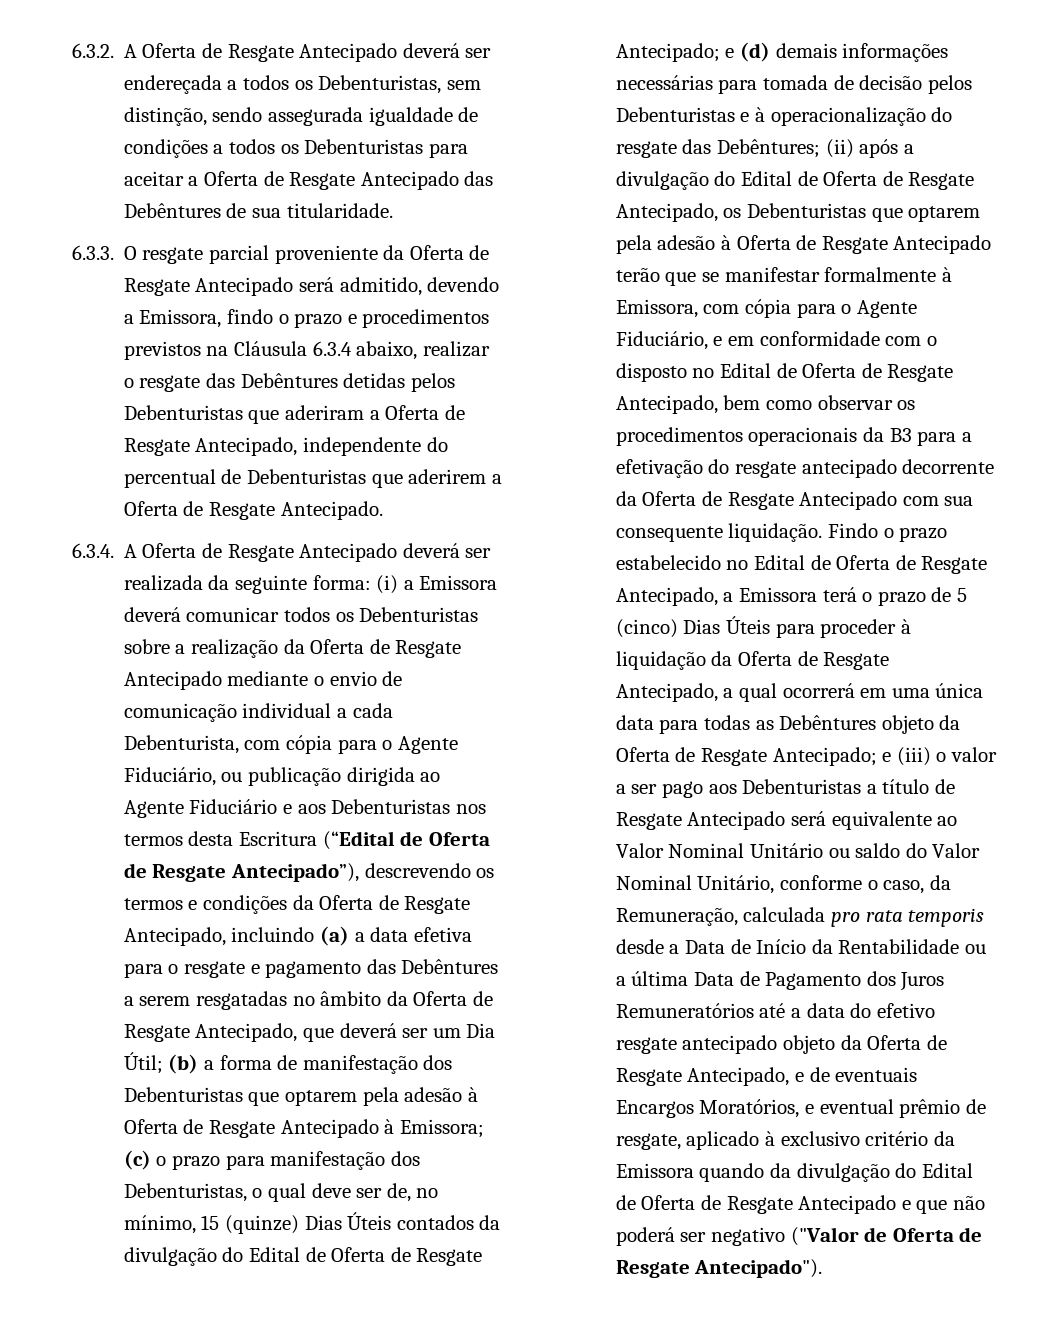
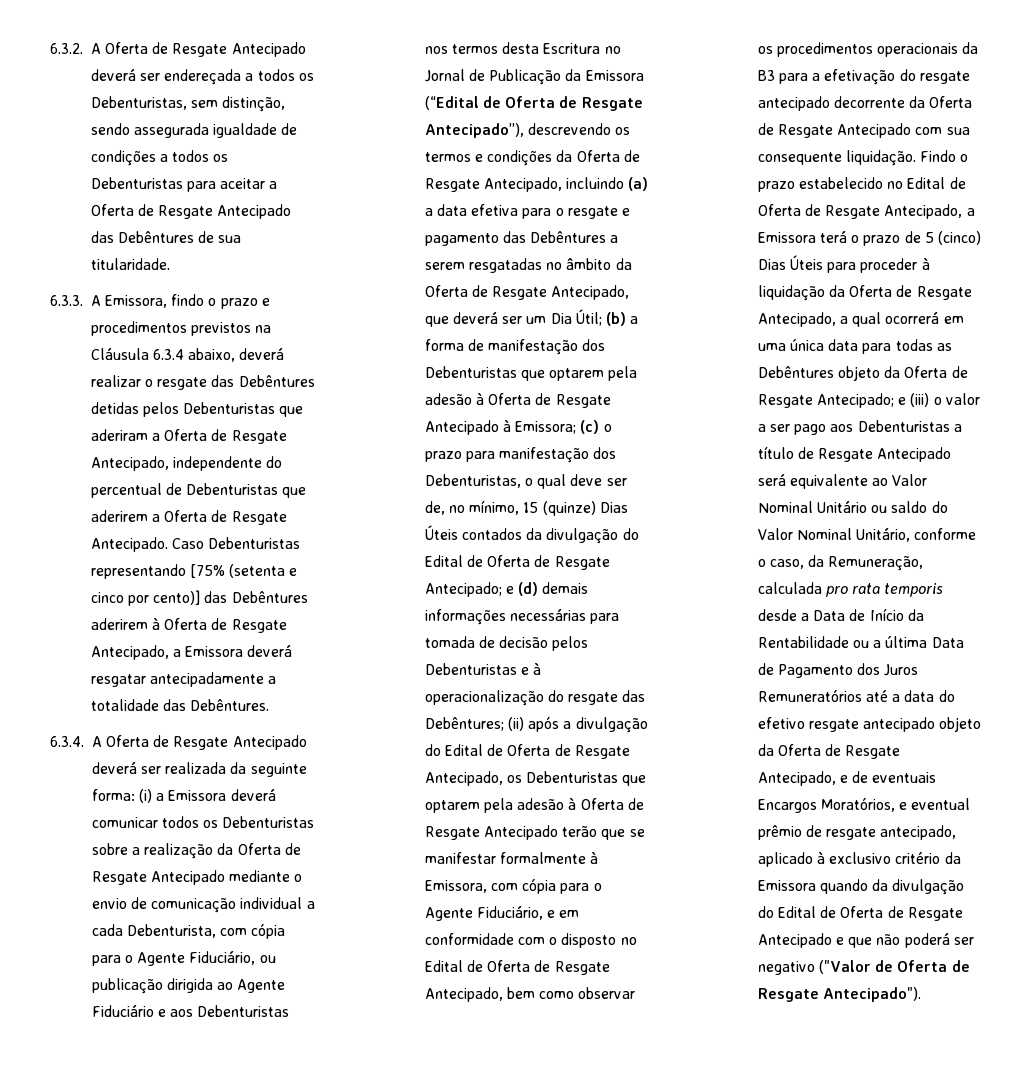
[123,245,490,264] [123,277,500,296] [123,314,134,324] O resgate parcial proveniente da Oferta de Resgate Antecipado será admitido, devendo a -> [90,295,101,306] A
(418, 350) none -> [239,348,285,360] deverá
(383, 510) none -> [171,537,301,549] [90,564,298,579] [90,590,308,606] [90,617,287,633] [90,645,293,660] [90,672,277,687] [90,699,270,711] Caso Debenturistas representando [75% (setenta e cinco por cento)] das Debêntures aderirem à Oferta de Resgate Antecipado, a Emissora deverá resgatar antecipadamente a totalidade das Debêntures.
(317, 838) none -> [604,46,621,54] [424,69,644,85] no Jornal de Publicação da Emissora
[615,1133,681,1150] resgate, -> [826,825,957,840] resgate antecipado,

